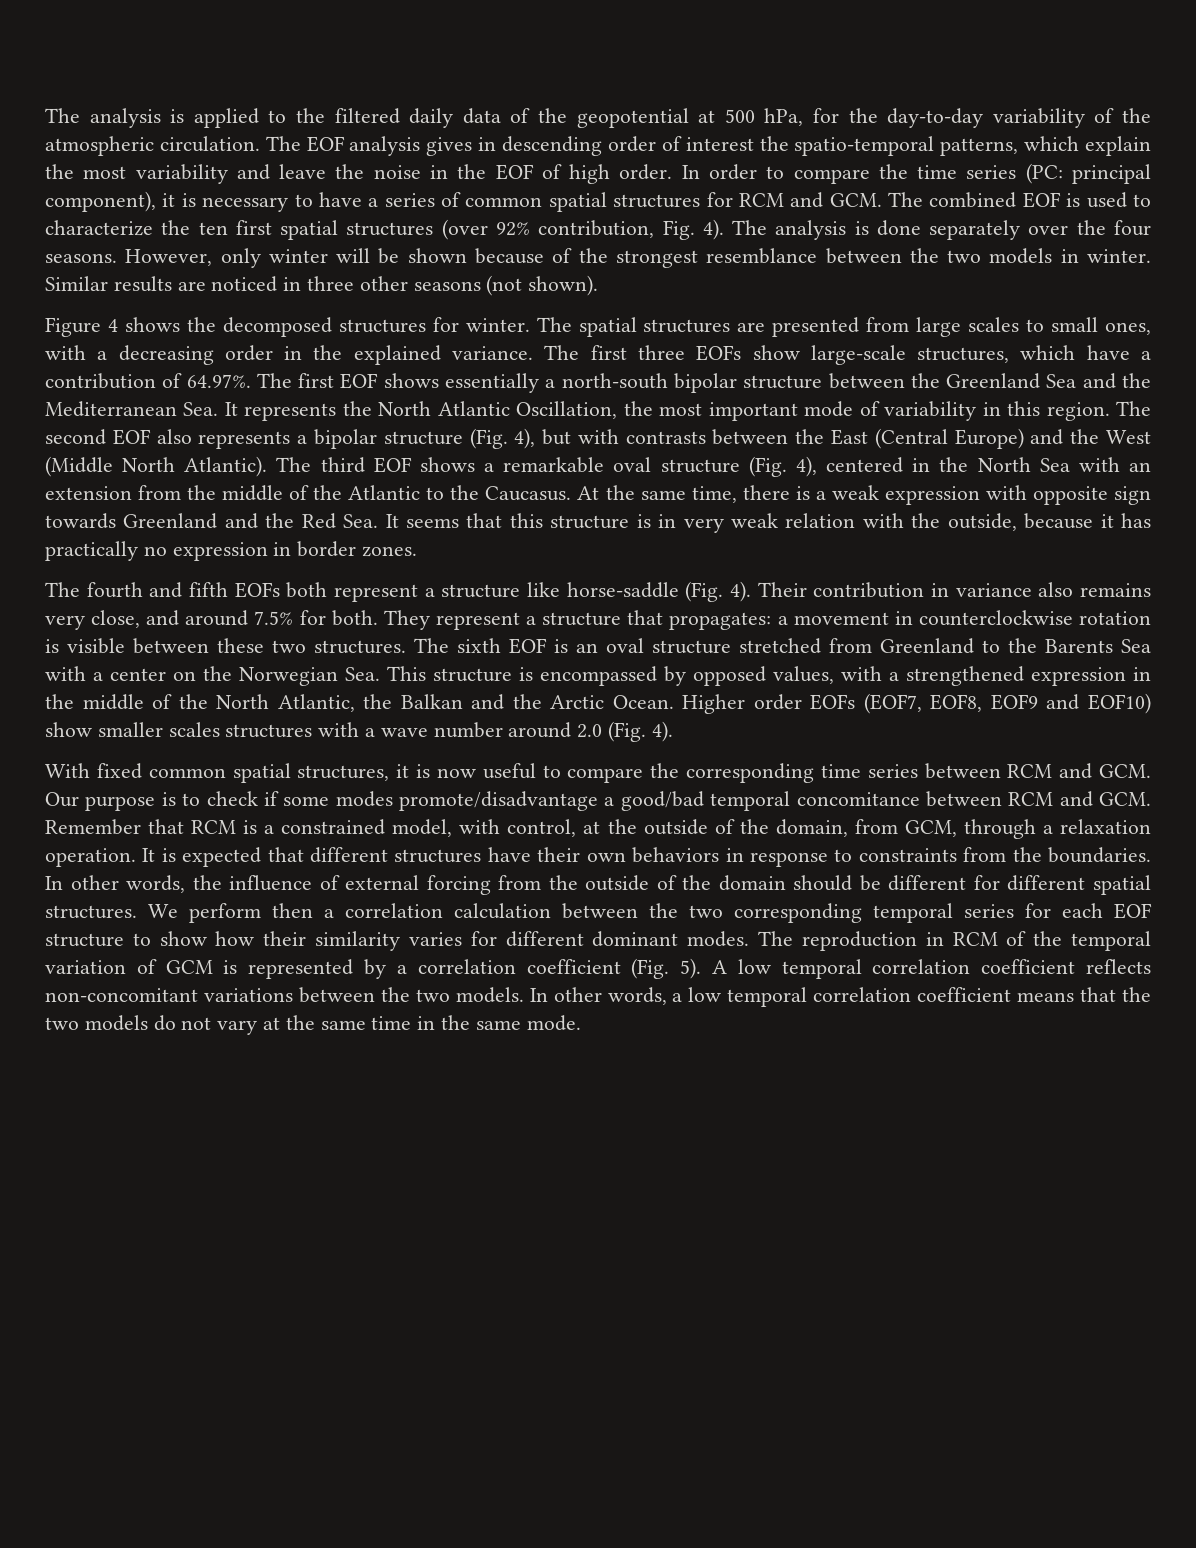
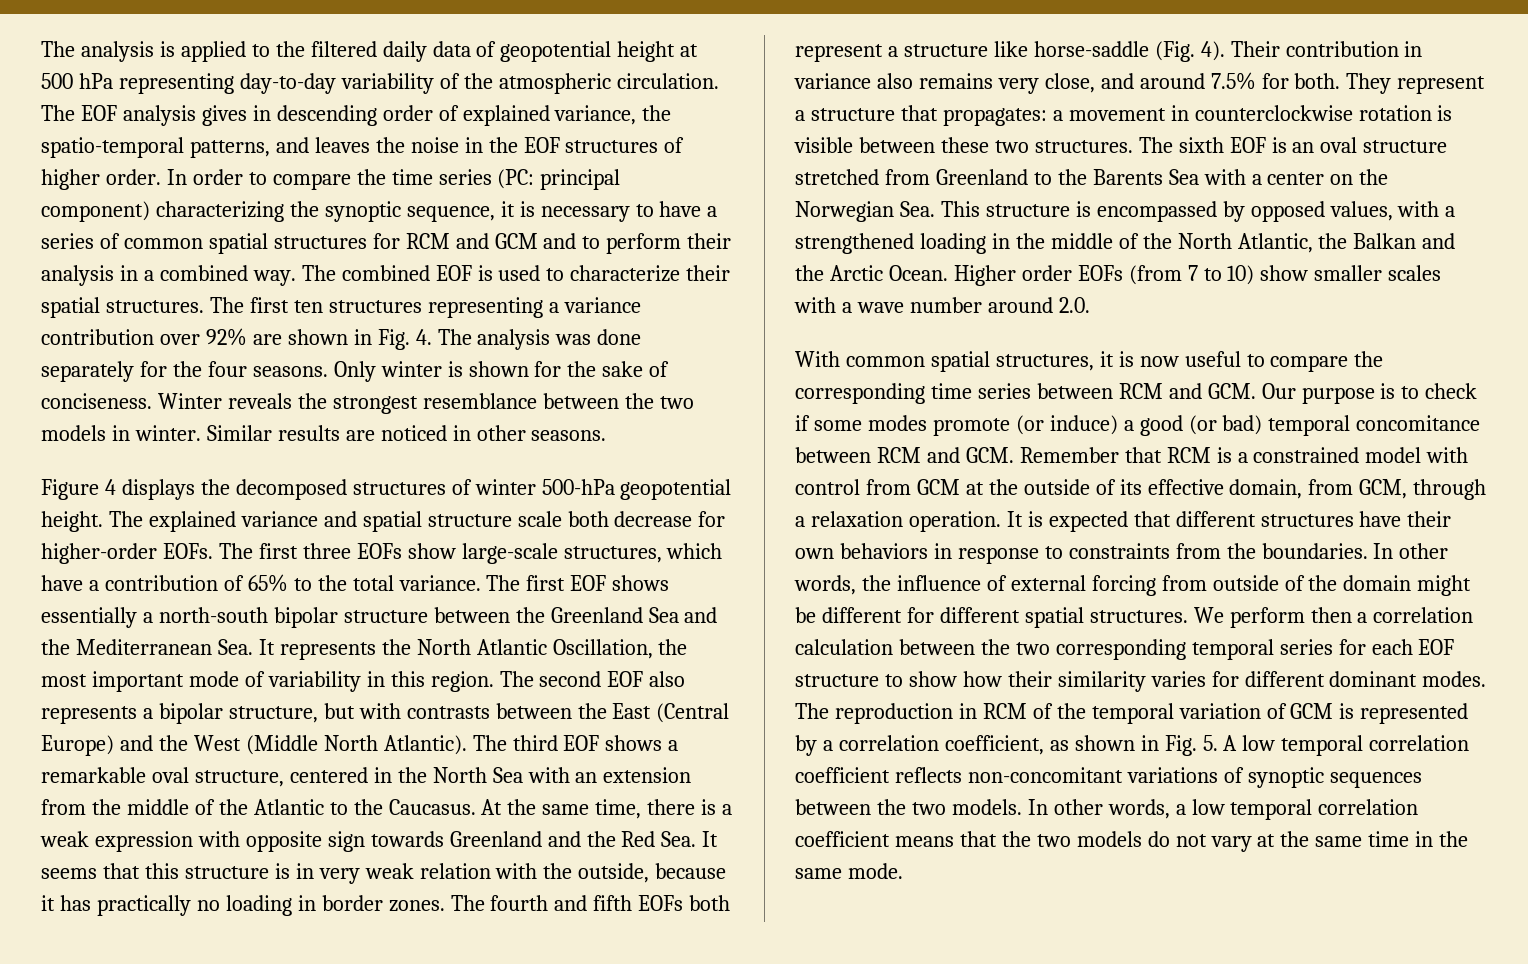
[538,108,878,128] the geopotential at 500 hPa, for the -> [500,41,699,62] [41,73,234,94] geopotential height at 500 hPa representing
[685,137,754,151] interest -> [462,105,637,126] explained variance,
[1024,136,1151,156] [45,164,327,184] which explain the most variability and leave -> [275,137,370,153] and leaves
[541,164,611,184] of high -> [565,137,685,153] [41,169,100,190] structures of higher
[45,191,156,212] component), -> [41,201,495,222] component) characterizing the synoptic sequence,
[829,193,882,207] GCM. -> [494,233,732,254] [41,265,296,286] GCM and to perform their analysis in a combined way.
[161,219,869,240] the ten first spatial structures (over 92% contribution, Fig. 4). The analysis is -> [686,265,731,281] [41,297,641,318] [41,328,592,350] their spatial structures. The first ten structures representing a variance contribution over 92% are shown in Fig. 4. The analysis was
[1028,225,1069,235] over -> [139,361,167,377] for
[125,248,573,268] However, only winter will be shown because of -> [333,361,670,382] [41,393,292,409] Only winter is shown for the sake of conciseness. Winter reveals
[307,275,599,296] three other seasons (not shown). -> [476,425,607,441] other seasons.
[124,317,180,332] shows -> [121,479,195,500] displays
[432,317,1151,337] [45,345,534,365] for winter. The spatial structures are presented from large scales to small ones, with a decreasing order in the explained variance. -> [451,479,732,500] [41,511,726,532] [41,543,213,564] of winter 500-hPa geopotential height. The explained variance and spatial structure scale both decrease for higher-order EOFs.
[186,374,251,388] 64.97%. -> [247,574,481,592] 65% to the total variance.
[383,428,536,449] structure (Fig. 4), -> [228,706,318,723] structure,
[660,456,817,477] structure (Fig. 4), -> [194,770,284,787] structure,
[172,542,268,561] expression -> [225,895,292,916] loading
(418, 551) // -> (445, 906) none
[1031,667,1126,686] expression -> [919,233,986,254] loading
[863,693,1151,714] (EOF7, EOF8, EOF9 and EOF10) -> [1128,265,1255,285] (from 7 to 10)
[225,724,313,738] structures -> (1442, 273) none
[577,721,673,742] 2.0 (Fig. 4). -> [1058,297,1090,313] 2.0.
[96,763,142,779] fixed -> (840, 359) none
[399,791,704,811] promote/disadvantage a good/bad -> [932,415,1263,436] promote (or induce) a good (or bad)
[392,819,577,837] model, with control, -> [1365,447,1469,463] [795,479,960,495] model with control from GCM
[739,819,769,834] the -> [1119,479,1224,495] its effective
[548,875,578,890] the -> (1207, 583) none
[793,875,853,891] should -> [1417,575,1472,596] might
[526,958,702,979] coefficient (Fig. 5). -> [944,735,1218,756] coefficient, as shown in Fig. 5.
(293, 995) none -> [1223,767,1422,788] of synoptic sequences

